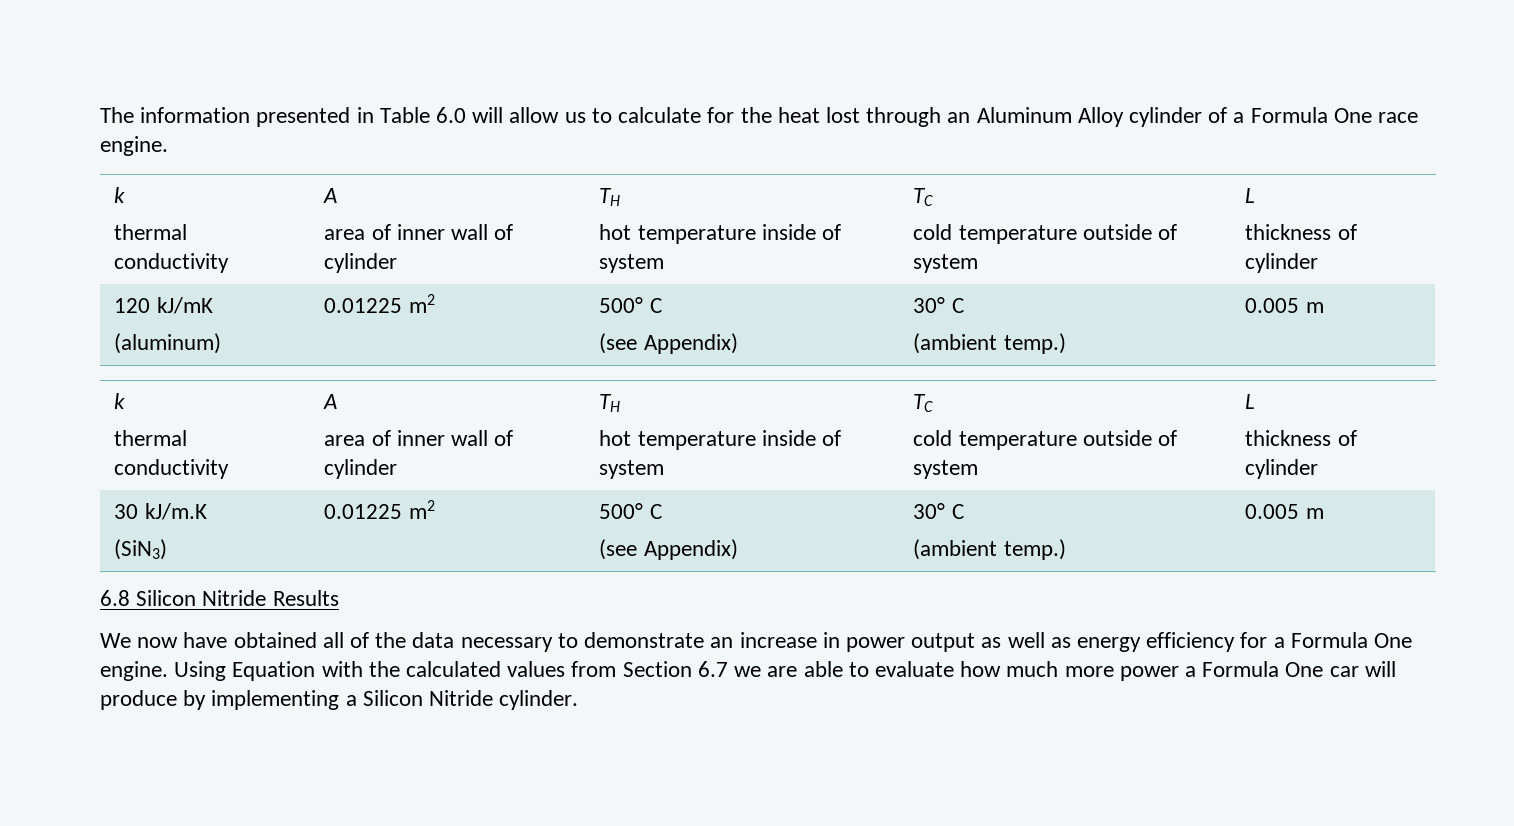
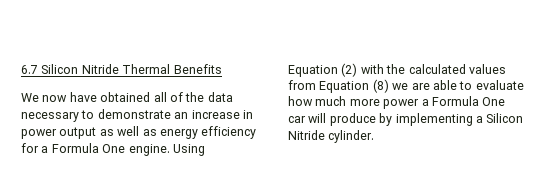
[100,107,1419,127] [100,136,168,156] [114,187,126,203] [114,224,188,240] [114,253,230,273] [323,188,338,203] [324,224,514,240] [324,253,398,273] [599,188,621,206] [599,224,842,244] [599,254,665,273] [913,188,934,206] [913,224,1178,244] [913,254,979,273] [1245,188,1256,203] [1245,224,1357,240] [1245,253,1319,273] [114,297,213,314] [114,333,222,354] [324,294,435,313] [599,297,662,313] [599,333,738,354] [913,297,964,313] [913,333,1066,354] [1245,298,1324,313] [114,393,126,409] [114,430,188,446] [114,459,230,479] [323,394,338,409] [324,430,514,446] [324,459,398,479] [599,394,621,412] [599,430,842,450] [599,460,665,479] [913,394,934,412] [913,430,1178,450] [913,460,979,479] [1245,394,1256,409] [1245,430,1357,446] [1245,459,1319,479] [114,503,207,520] [114,539,168,560] [324,500,435,519] [599,503,662,519] [599,539,738,560] [913,503,964,519] [913,539,1066,560] [1245,504,1324,519] [100,590,339,606] The information presented in Table 6.0 will allow us to calculate for the heat lost through an Aluminum Alloy cylinder of a Formula One race engine. // k // thermal conductivity | A // area of inner wall of cylinder | TH // hot temperature inside of system | TC // cold temperature outside of system | L // thickness of cylinder // 120 kJ/mK // (aluminum) | 0.01225 m2 | 500° C // (see Appendix) | 30° C // (ambient temp.) | 0.005 m // k // thermal conductivity | A // area of inner wall of cylinder | TH // hot temperature inside of system | TC // cold temperature outside of system | L // thickness of cylinder // 30 kJ/m.K // (SiN3) | 0.01225 m2 | 500° C // (see Appendix) | 30° C // (ambient temp.) | 0.005 m // 6.8 Silicon Nitride Results -> [21,64,222,74] 6.7 Silicon Nitride Thermal Benefits
(316, 671) none -> [341,63,358,77] (2)
[622,661,728,677] Section 6.7 -> [319,79,389,93] Equation (8)

